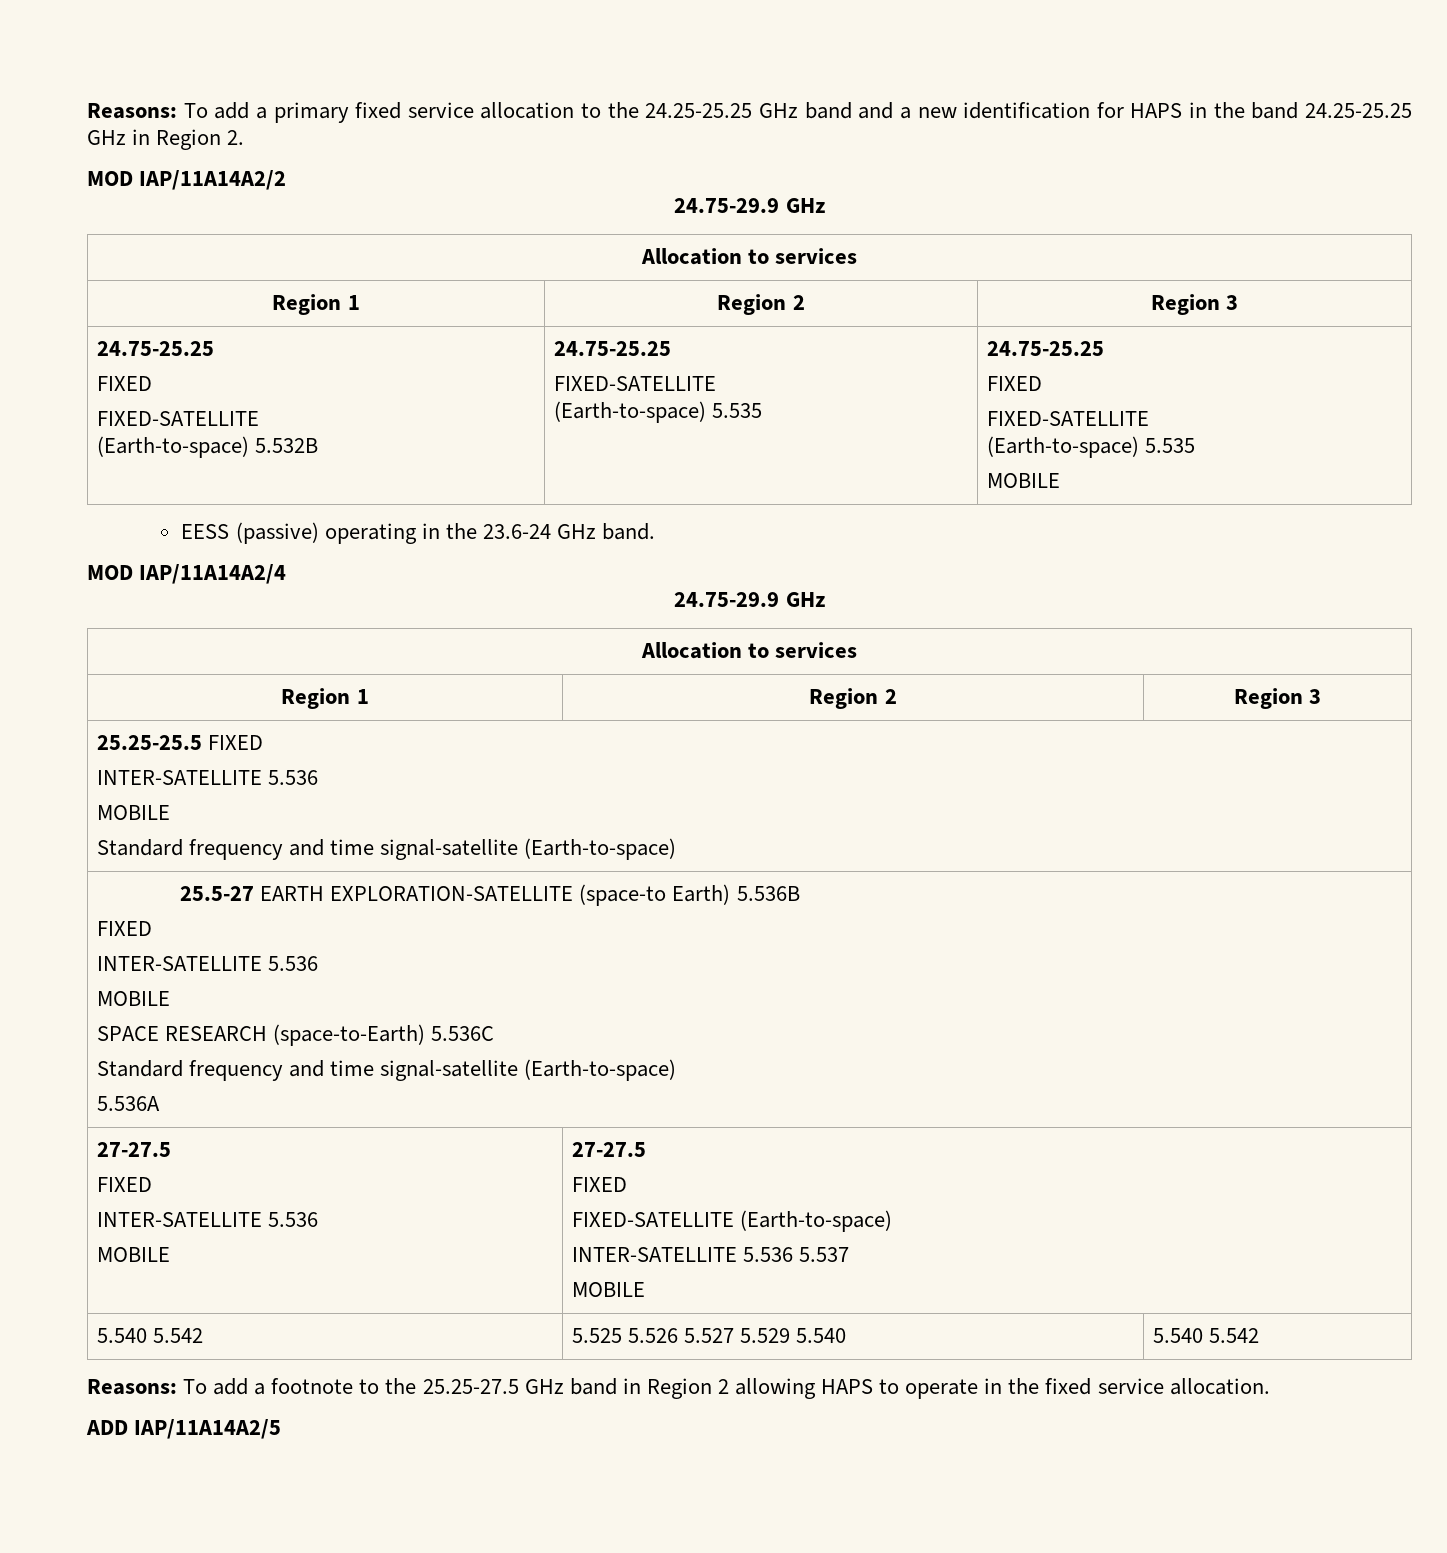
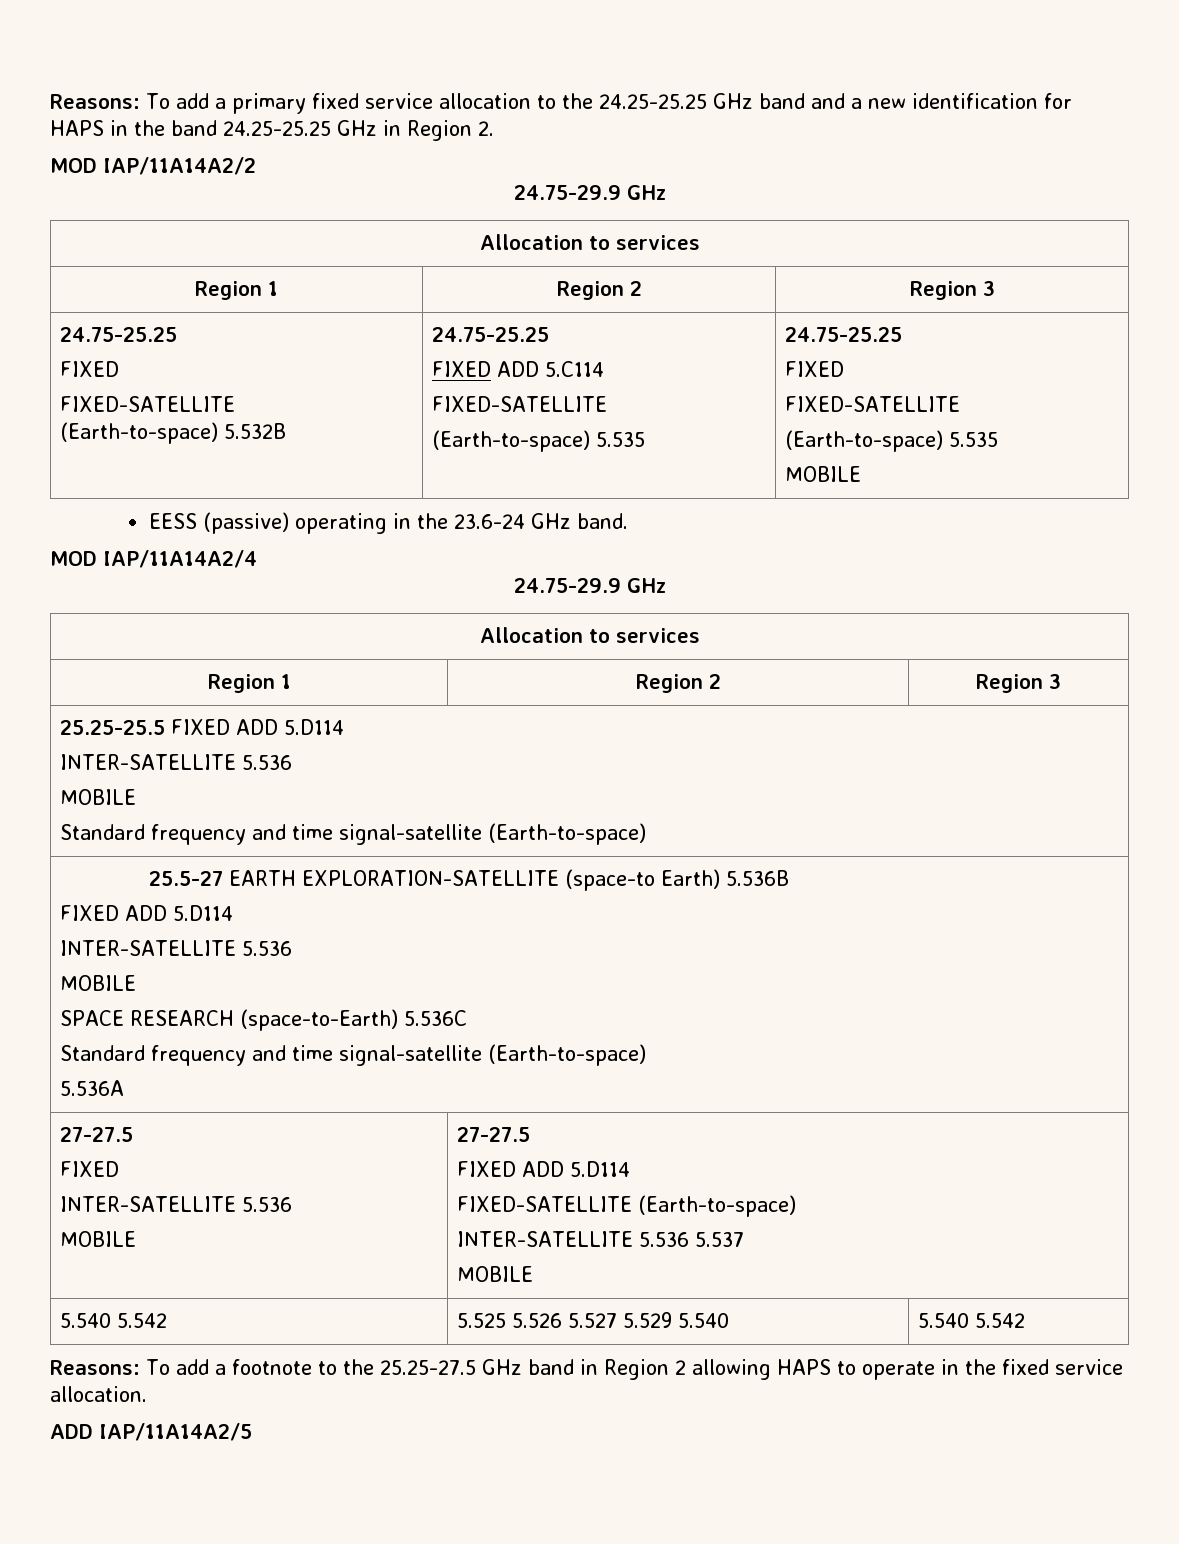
(671, 348) none -> [431,361,604,377] // FIXED ADD 5.C114
(263, 742) none -> [235,719,344,735] ADD 5.D114
(152, 928) none -> [124,905,233,921] ADD 5.D114
(627, 1184) none -> [521,1161,630,1177] ADD 5.D114

